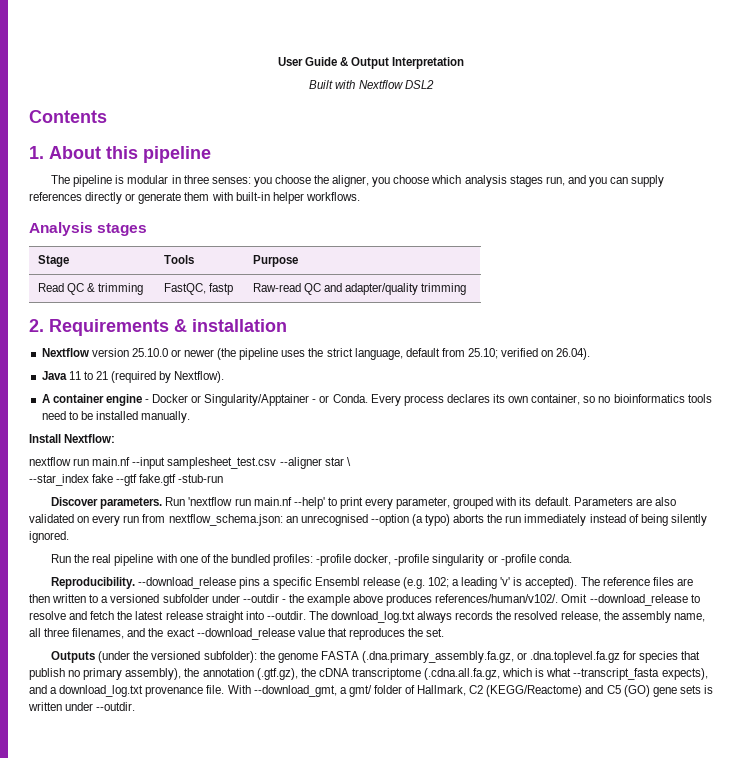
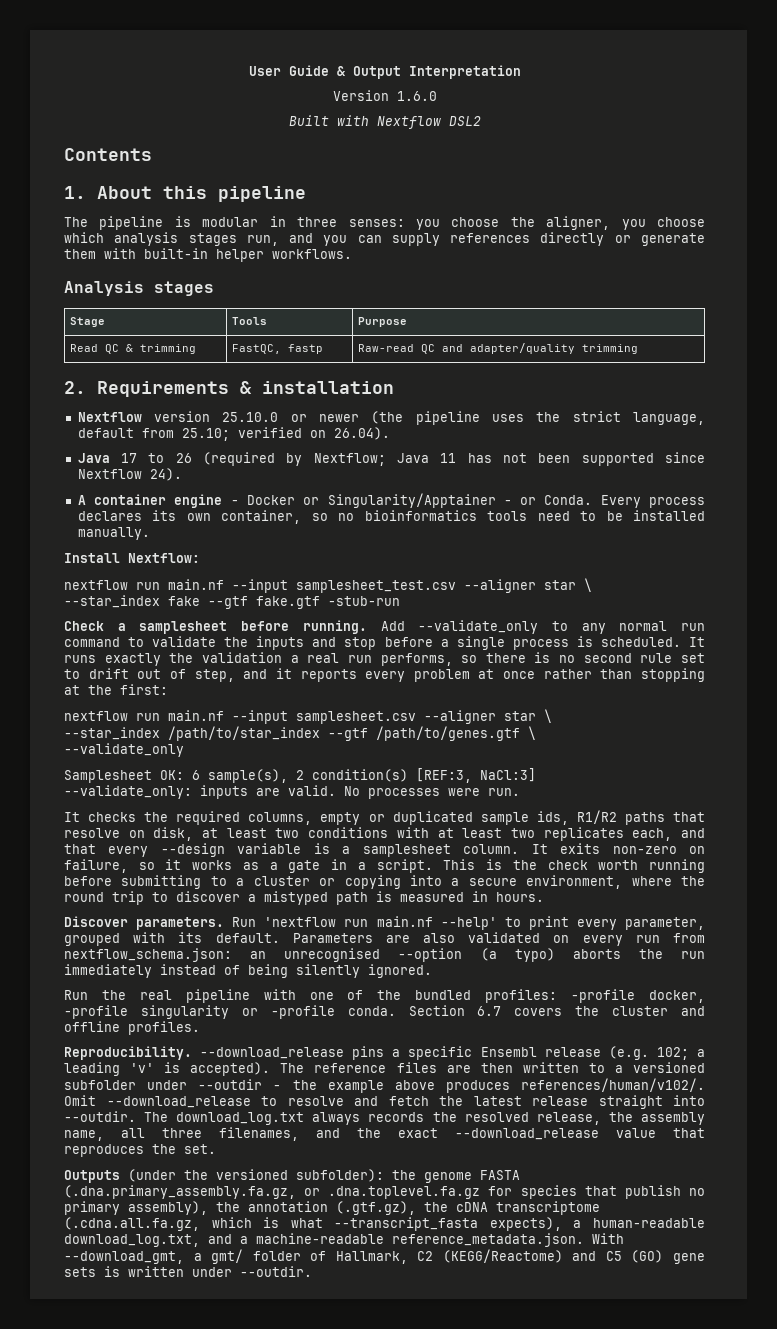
(465, 63) none -> [332,90,437,101] // Version 1.6.0
[68,371,225,383] 11 to 21 (required by Nextflow). -> [121,452,706,466] [77,468,182,481] 17 to 26 (required by Nextflow; Java 11 has not been supported since Nextflow 24).
(224, 478) none -> [64,620,705,634] [64,636,706,650] [64,652,705,666] [64,668,705,682] [64,684,168,695] [64,709,552,724] [64,726,536,741] [64,743,184,757] [64,768,536,783] [64,785,520,799] [64,810,705,825] [64,827,705,841] [64,843,705,857] [64,859,706,873] [64,875,705,889] [64,891,544,905] // Check a samplesheet before running. Add --validate_only to any normal run command to validate the inputs and stop before a single process is scheduled. It runs exactly the validation a real run performs, so there is no second rule set to drift out of step, and it reports every problem at once rather than stopping at the first: // nextflow run main.nf --input samplesheet.csv --aligner star \ // --star_index /path/to/star_index --gtf /path/to/genes.gtf \ // --validate_only // Samplesheet OK: 6 sample(s), 2 condition(s) [REF:3, NaCl:3] // --validate_only: inputs are valid. No processes were run. // It checks the required columns, empty or duplicated sample ids, R1/R2 paths that resolve on disk, at least two conditions with at least two replicates each, and that every --design variable is a samplesheet column. It exits non-zero on failure, so it works as a gate in a script. This is the check worth running before submitting to a cluster or copying into a secure environment, where the round trip to discover a mistyped path is measured in hours.
(572, 558) none -> [408,1005,705,1016] [64,1021,200,1035] Section 6.7 covers the cluster and offline profiles.
[29,685,225,697] and a download_log.txt provenance file. -> [573,1218,705,1228] [64,1233,584,1247] a human-readable download_log.txt, and a machine-readable reference_metadata.json.

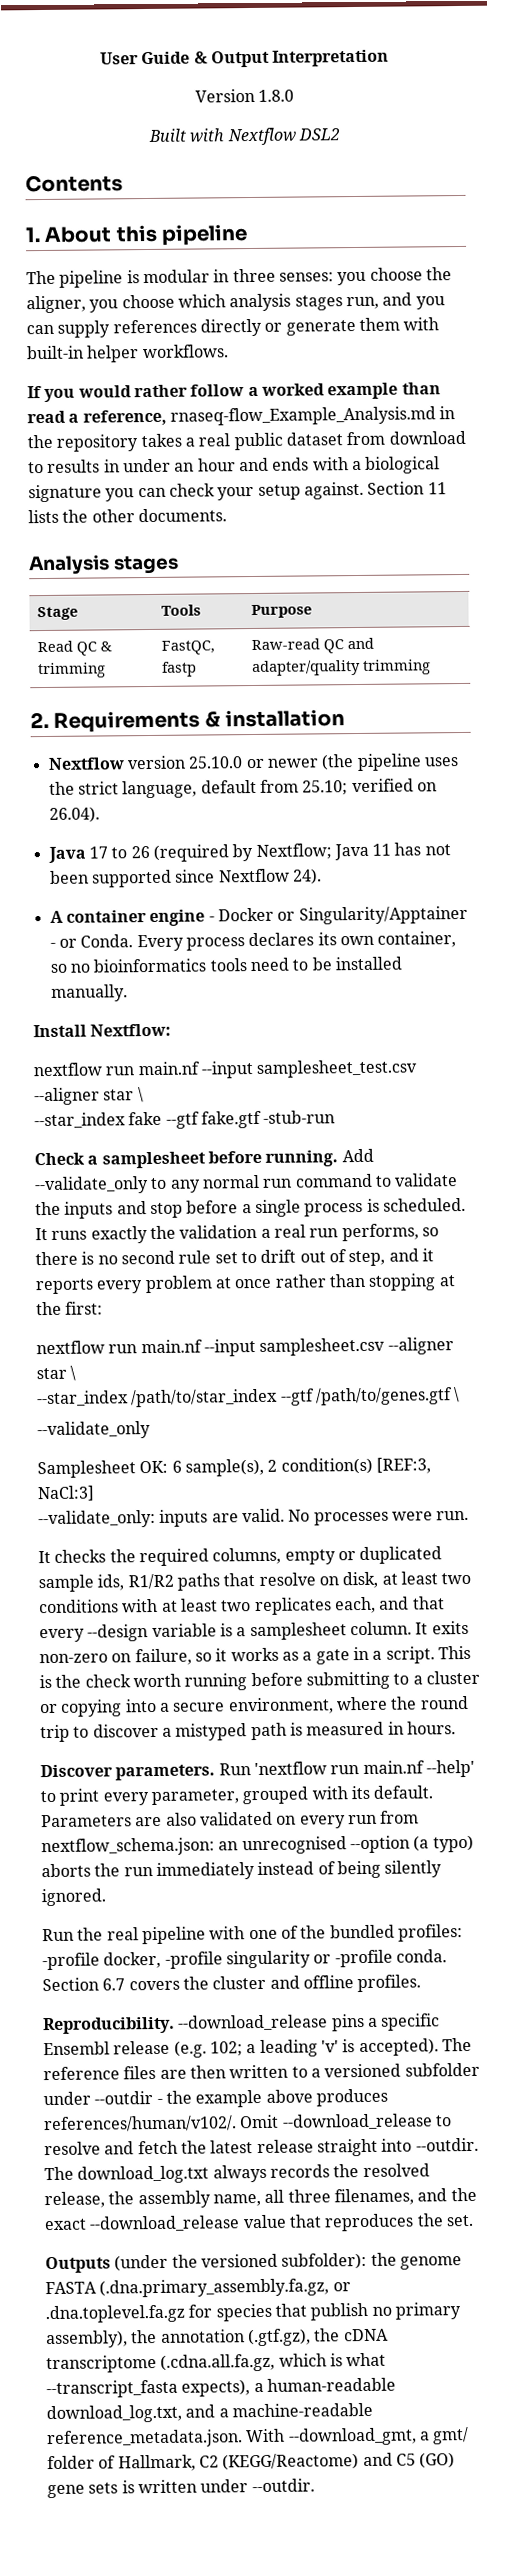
[396,91,437,101] 1.6.0 -> [258,89,295,102] 1.8.0
(352, 254) none -> [27,382,441,402] [27,406,456,426] [27,430,466,452] [28,456,441,474] [28,481,447,503] [28,508,227,524] // If you would rather follow a worked example than read a reference, rnaseq-flow_Example_Analysis.md in the repository takes a real public dataset from download to results in under an hour and ends with a biological signature you can check your setup against. Section 11 lists the other documents.

